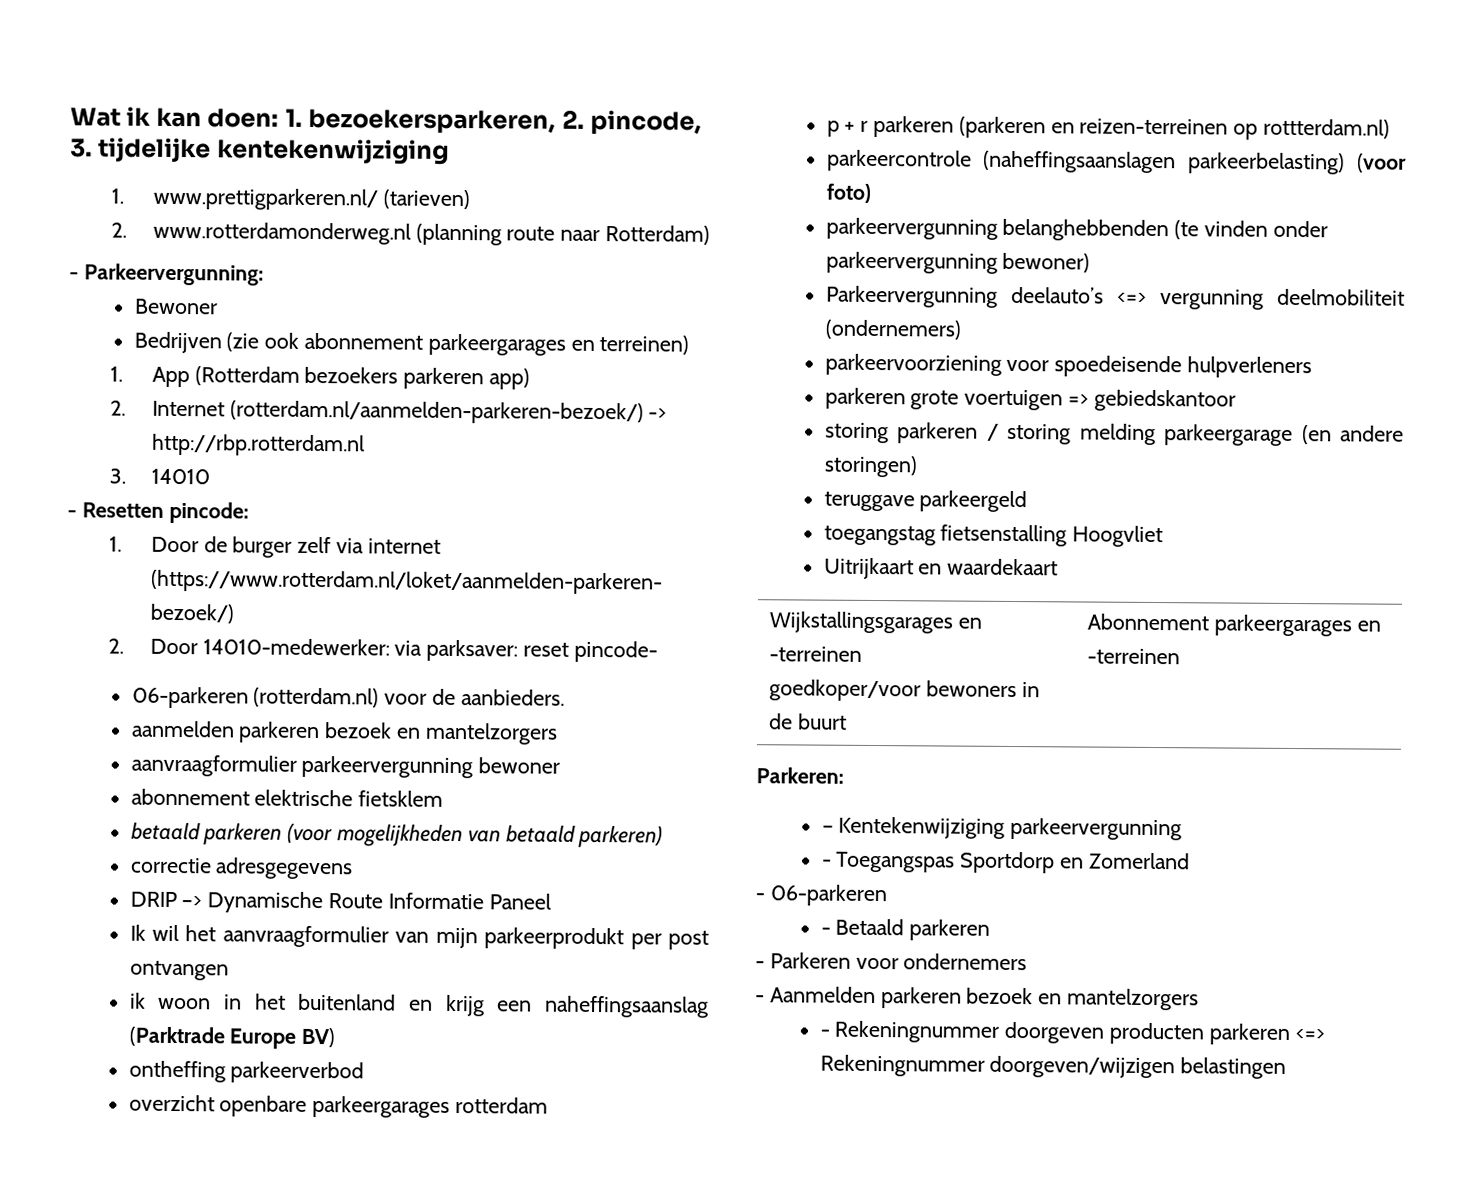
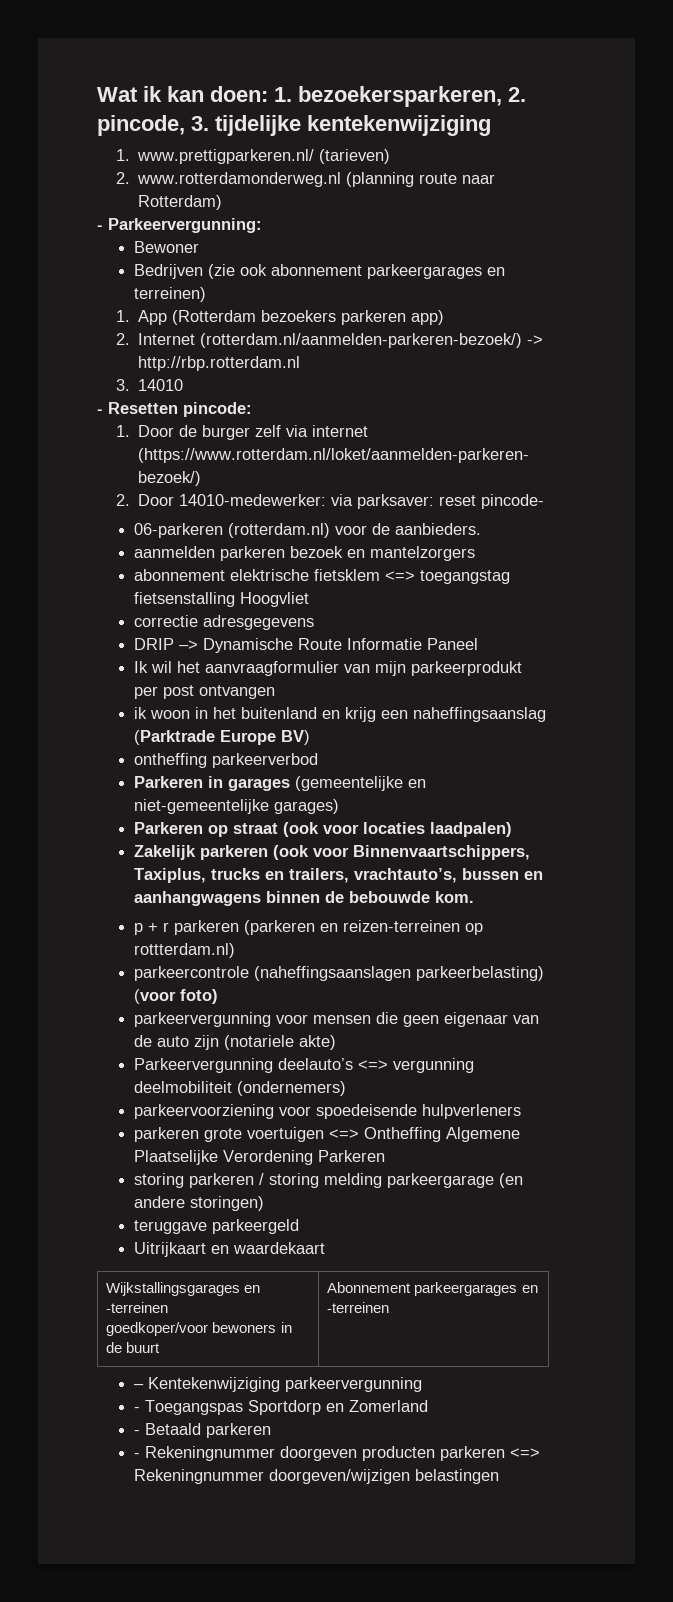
[130,754,561,779] // aanvraagformulier parkeervergunning bewoner -> (476, 553) none
[130,821,664,849] // betaald parkeren (voor mogelijkheden van betaald parkeren) -> [385,570,511,584] [134,592,310,607] <=> toegangstag fietsenstalling Hoogvliet
[128,1094,548,1118] overzicht openbare parkeergarages rotterdam -> [134,776,427,791] [134,799,340,814] [134,822,513,837] [134,845,531,860] [134,868,544,883] [134,891,475,906] Parkeren in garages (gemeentelijke en niet-gemeentelijke garages) // Parkeren op straat (ook voor locaties laadpalen) // Zakelijk parkeren (ook voor Binnenvaartschippers, Taxiplus, trucks en trailers, vrachtauto’s, bussen en aanhangwagens binnen de bebouwde kom.
[1002,218,1328,242] [825,251,1091,274] belanghebbenden (te vinden onder parkeervergunning bewoner) -> [276,1012,540,1027] [134,1035,337,1050] voor mensen die geen eigenaar van de auto zijn (notariele akte)
[1067,389,1236,412] => gebiedskantoor -> [329,1127,521,1142] [134,1150,386,1165] <=> Ontheffing Algemene Plaatselijke Verordening Parkeren
[823,524,1164,548] // toegangstag fietsenstalling Hoogvliet -> (300, 1226) none
[756,767,844,784] // Parkeren: -> (390, 1307) none
[755,884,887,907] // - 06-parkeren -> (429, 1406) none
[755,952,1028,971] [755,986,1200,1011] // - Parkeren voor ondernemers // - Aanmelden parkeren bezoek en mantelzorgers -> (272, 1430) none

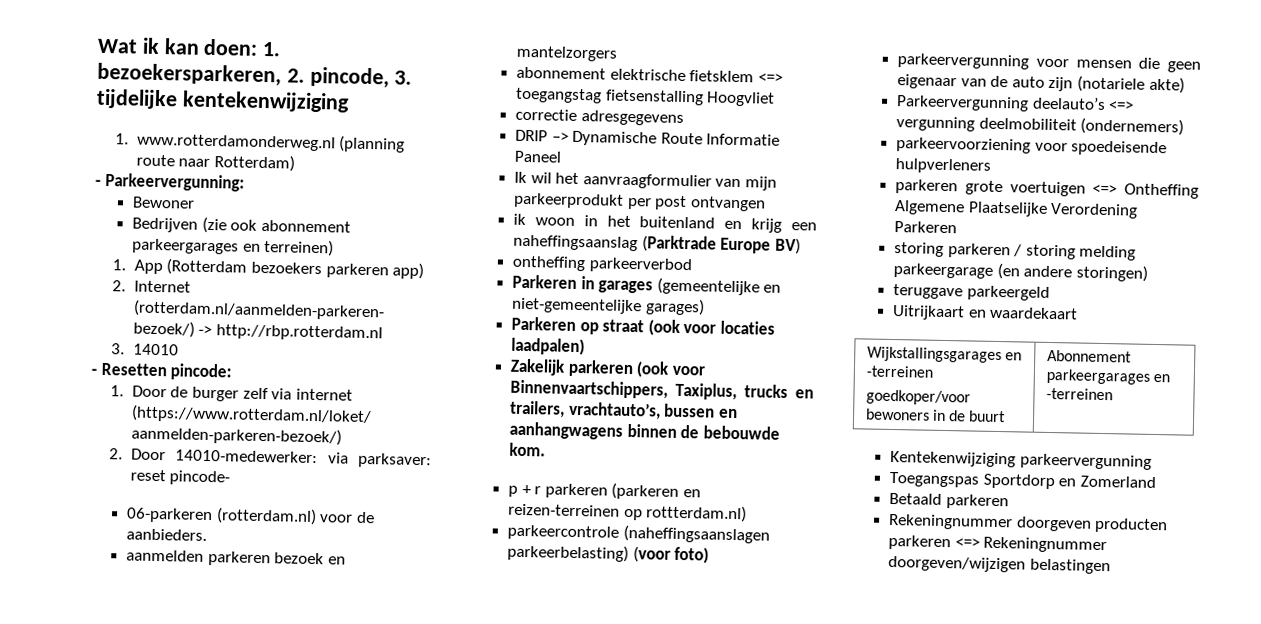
[137,149,391,164] [116,172,131,184] www.prettigparkeren.nl/ (tarieven) // 2. -> (130, 139) none
[134,1384,145,1389] – -> (1113, 394) none
[134,1407,141,1412] - -> (1152, 461) none
[134,1430,141,1435] - -> (1156, 482) none
[134,1453,141,1458] - -> (1009, 502) none

